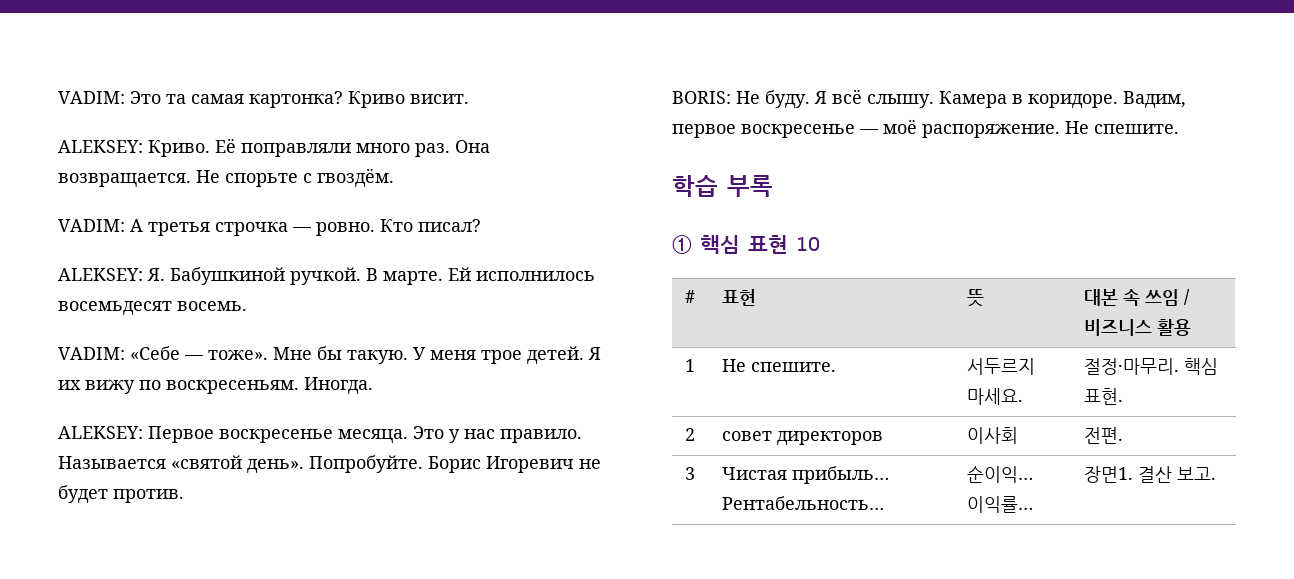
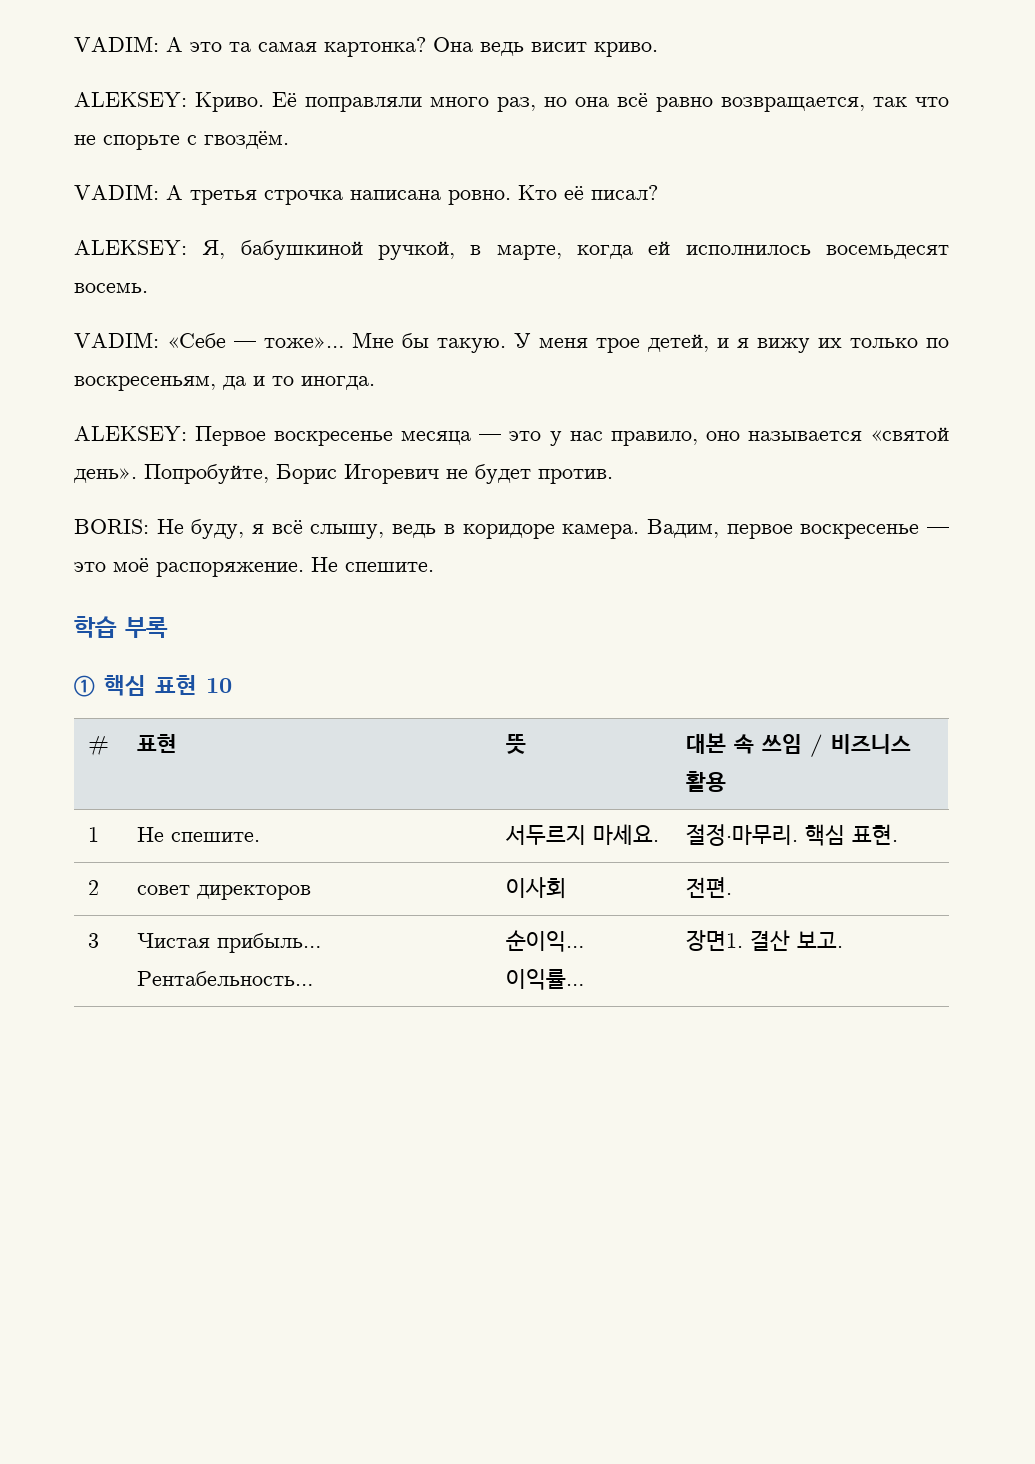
[58,91,161,104] VADIM: Это -> [74,36,222,52] VADIM: А это
[348,91,469,108] Криво висит. -> [433,37,658,57] Она ведь висит криво.
[415,140,490,157] [58,170,220,188] раз. Она возвращается. Не -> [497,93,949,112] [74,135,96,145] раз, но она всё равно возвращается, так что не
[292,227,312,232] — -> [350,190,441,200] написана
(413, 225) none -> [564,186,584,200] её
[147,267,471,285] Я. Бабушкиной ручкой. В марте. Ей -> [202,240,671,260] Я, бабушкиной ручкой, в марте, когда ей
[208,350,268,360] тоже». -> [264,337,344,348] тоже»…
[527,346,601,365] [58,377,373,395] [58,426,582,444] [58,456,166,469] детей. Я их вижу по воскресеньям. Иногда. // ALEKSEY: Первое воскресенье месяца. Это у нас правило. Называется -> [648,334,949,353] [74,376,375,391] [74,426,862,446] детей, и я вижу их только по воскресеньям, да и то иногда. // ALEKSEY: Первое воскресенье месяца — это у нас правило, оно называется
[309,455,423,473] Попробуйте. -> [144,464,269,484] Попробуйте,
[765,89,1118,109] буду. Я всё слышу. Камера в коридоре. -> [191,519,640,539] буду, я всё слышу, ведь в коридоре камера.
(879, 131) none -> [74,562,106,572] это

